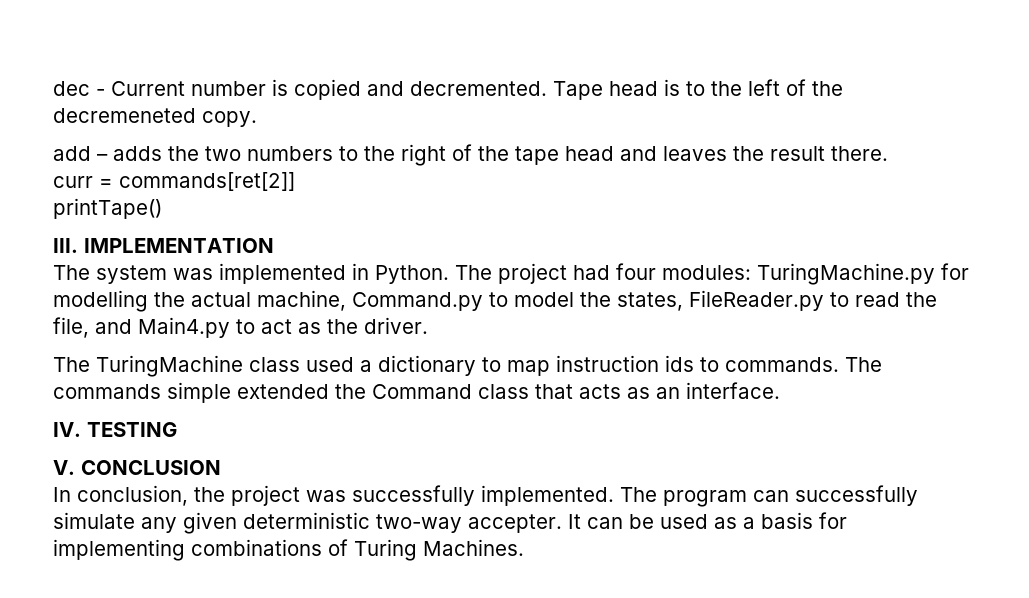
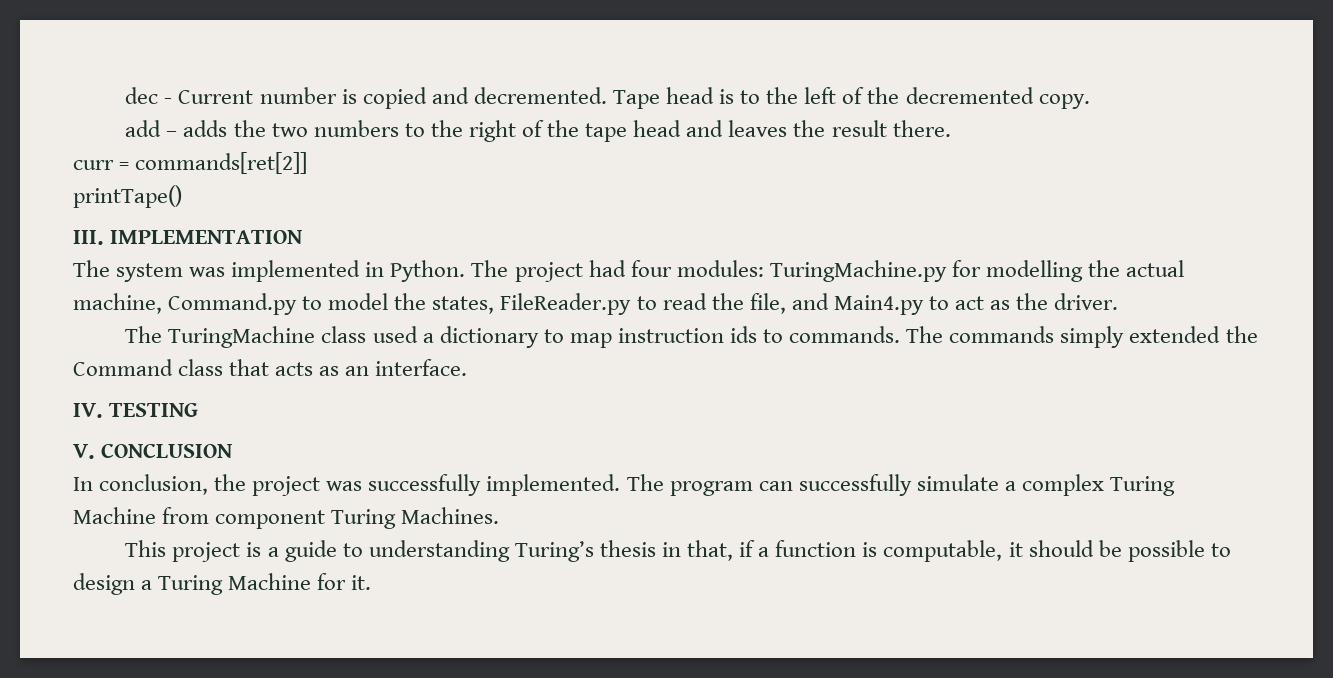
[53,108,196,123] decremeneted -> [905,87,1034,104] decremented
[167,382,231,403] simple -> [1060,326,1125,348] simply
[141,512,847,534] [53,539,524,561] any given deterministic two-way accepter. It can be used as a basis for implementing combinations of Turing Machines. -> [1004,474,1176,496] [73,507,500,529] [125,540,1231,562] [73,573,372,595] a complex Turing Machine from component Turing Machines. // This project is a guide to understanding Turing’s thesis in that, if a function is computable, it should be possible to design a Turing Machine for it.

